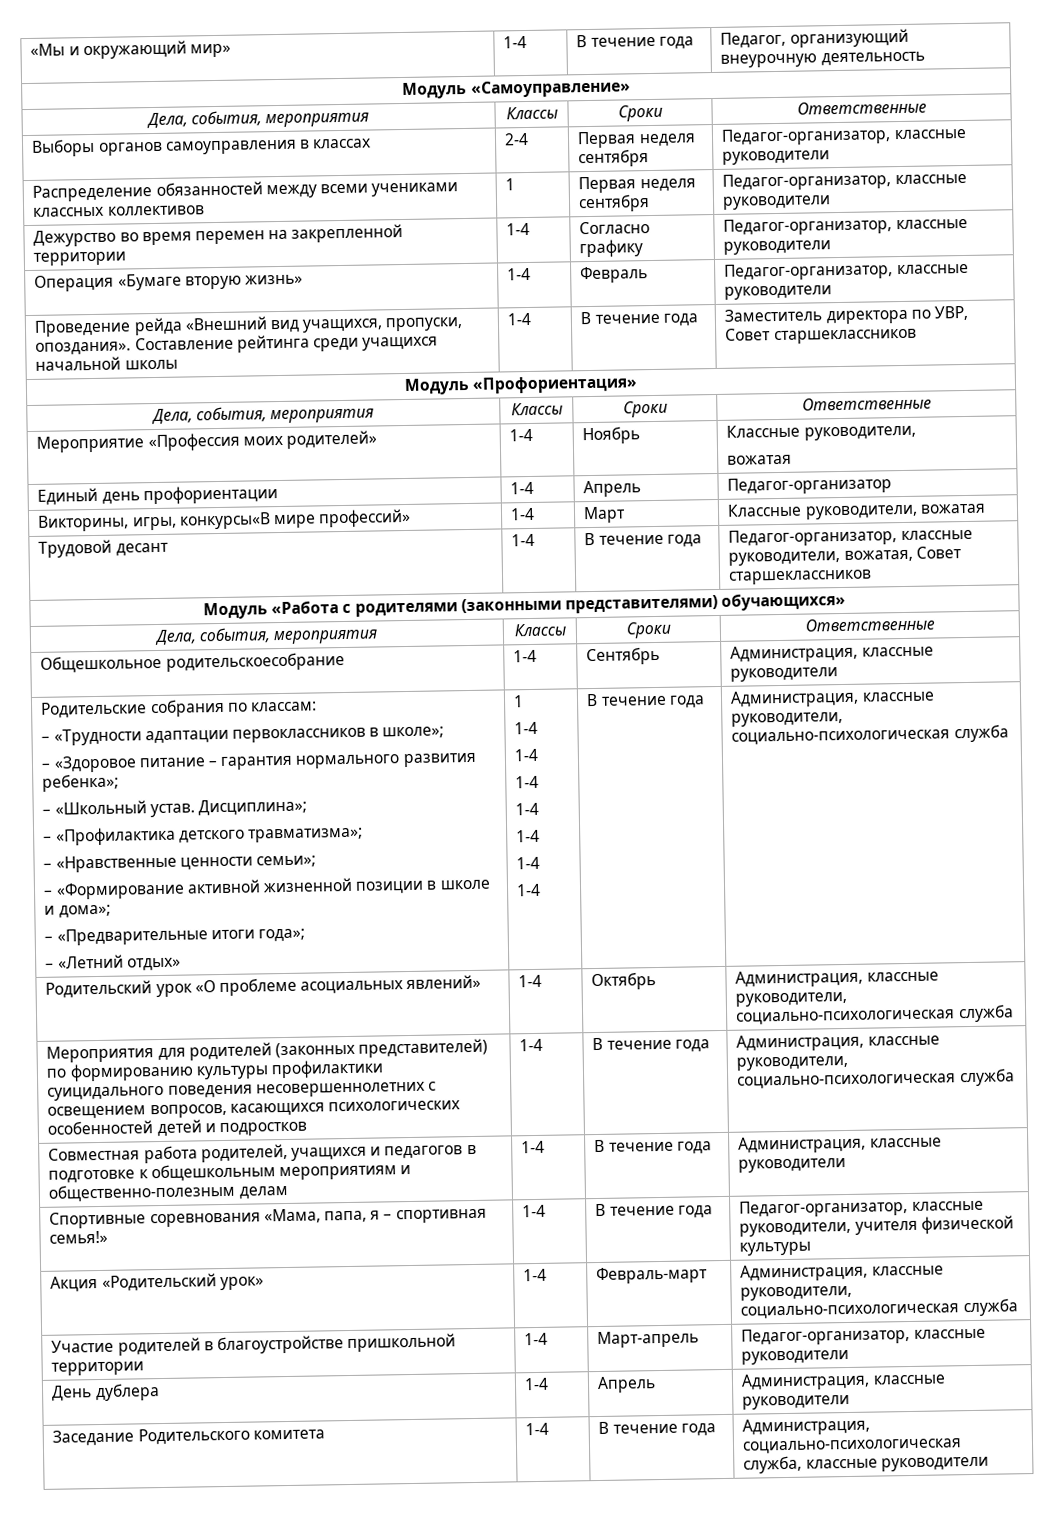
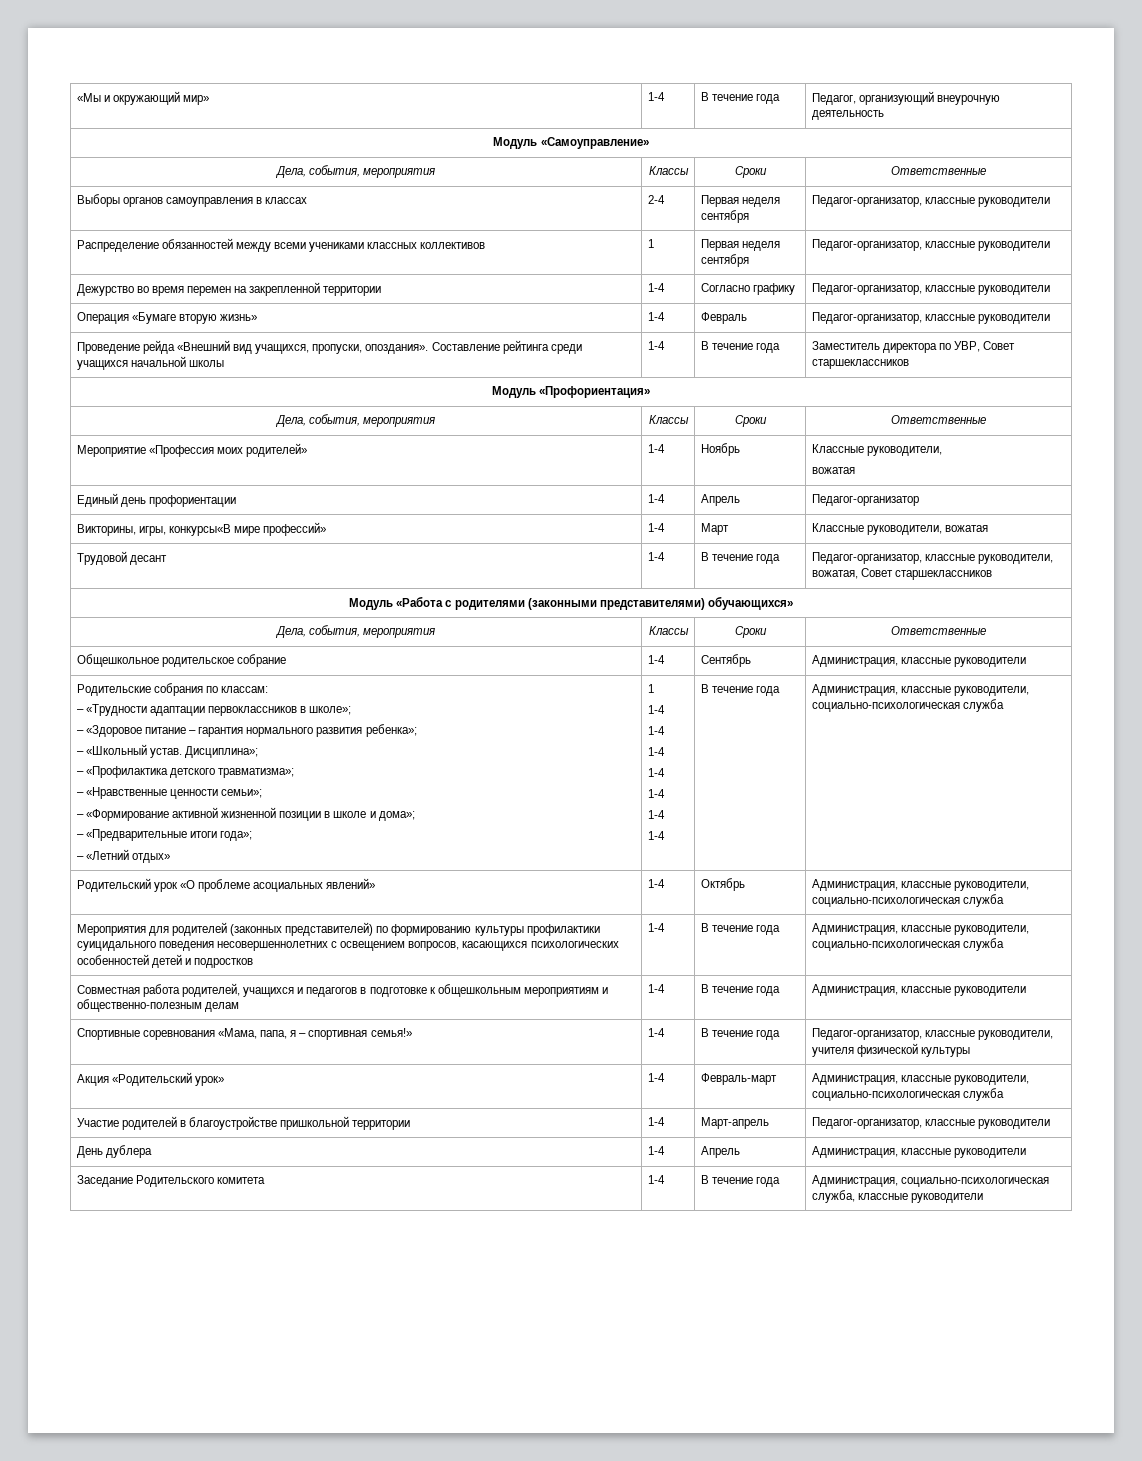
[165,651,345,672] родительскоесобрание -> [161,654,287,667] родительское собрание

